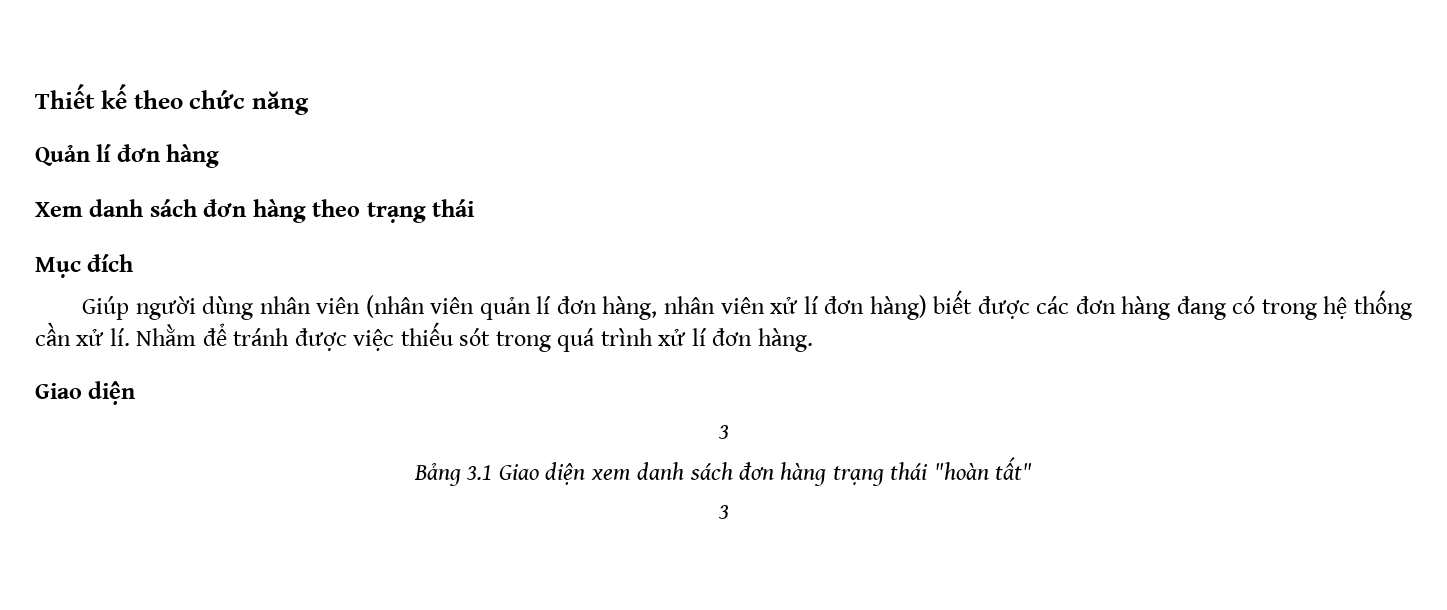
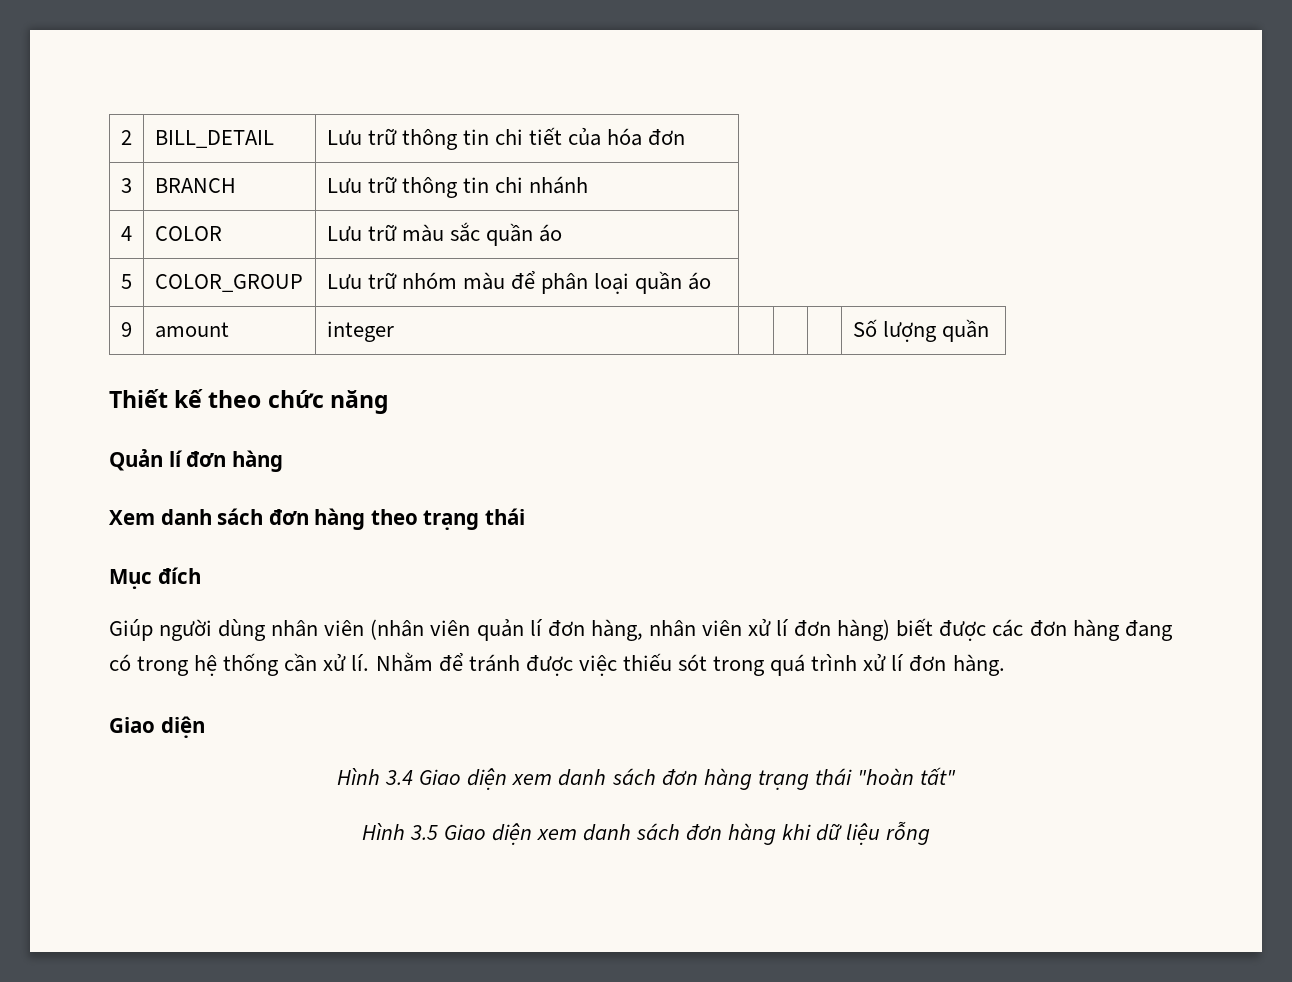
(35, 96) none -> [121,130,132,145] [154,130,274,148] [326,127,686,150] [121,178,132,193] [154,178,236,193] [326,176,588,198] [121,226,132,241] [154,226,222,241] [326,222,562,246] [121,274,132,289] [154,274,303,292] [326,270,712,294] [120,322,132,337] [154,322,229,338] [326,321,394,342] [852,319,989,342] 2 | BILL_DETAIL | Lưu trữ thông tin chi tiết của hóa đơn // 3 | BRANCH | Lưu trữ thông tin chi nhánh // 4 | COLOR | Lưu trữ màu sắc quần áo // 5 | COLOR_GROUP | Lưu trữ nhóm màu để phân loại quần áo // 9 | amount | integer | | | | Số lượng quần //
[717,425,729,439] [413,463,493,486] 3 // Bảng 3.1 -> [337,768,414,785] Hình 3.4
[717,505,729,519] 3 -> [361,821,931,845] Hình 3.5 Giao diện xem danh sách đơn hàng khi dữ liệu rỗng

